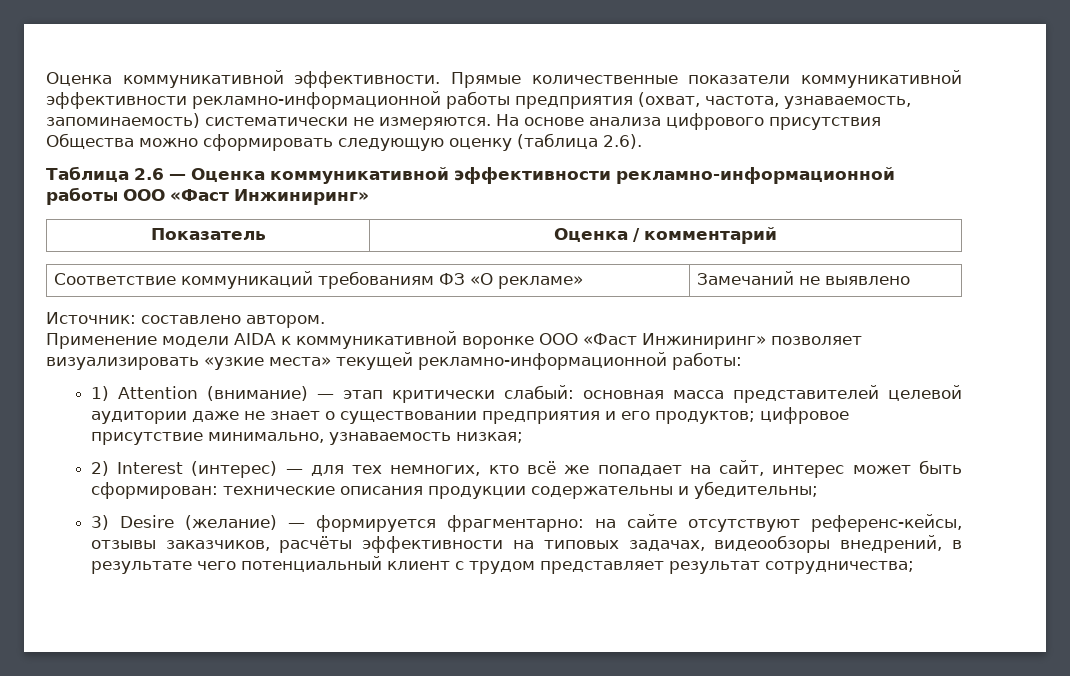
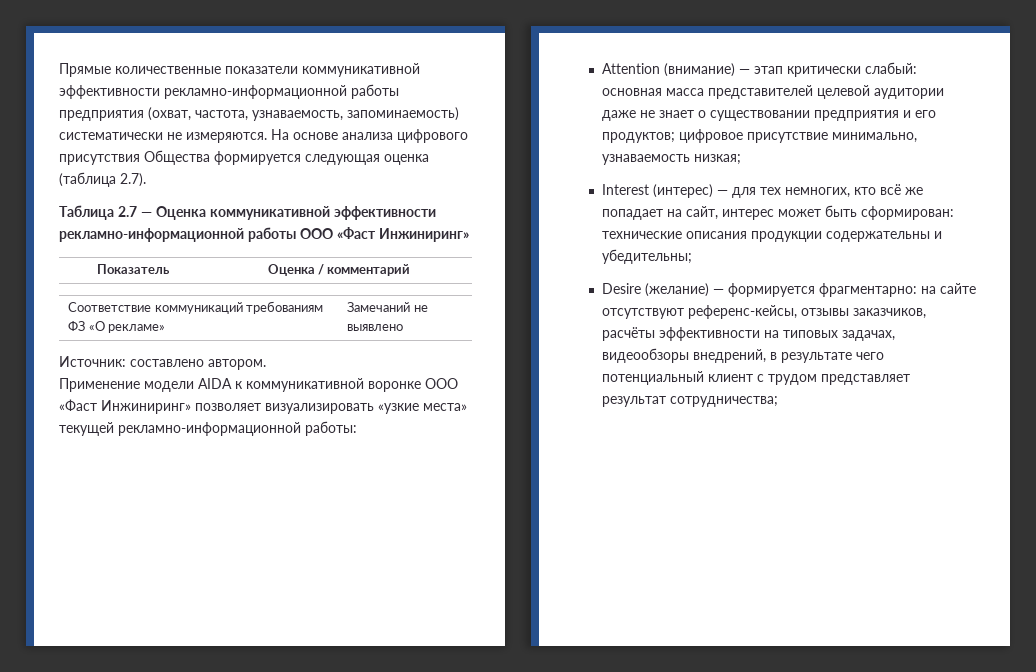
[46,70,441,88] Оценка коммуникативной эффективности. -> (59, 70) none
[139,133,642,151] можно сформировать следующую оценку (таблица 2.6). -> [214,151,429,165] [59,172,146,187] формируется следующая оценка (таблица 2.7).
[134,168,164,180] 2.6 -> [118,206,137,217] 2.7
[90,386,109,401] 1) -> (357, 428) none
[90,461,109,476] 2) -> (742, 159) none
[90,515,109,530] 3) -> (693, 256) none

